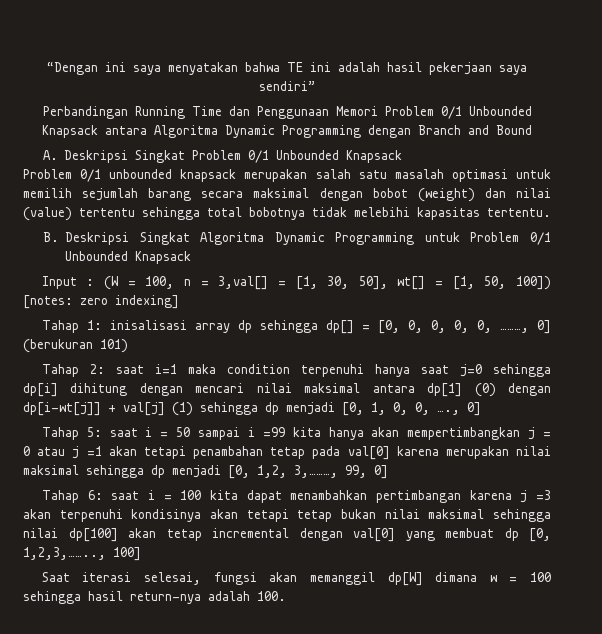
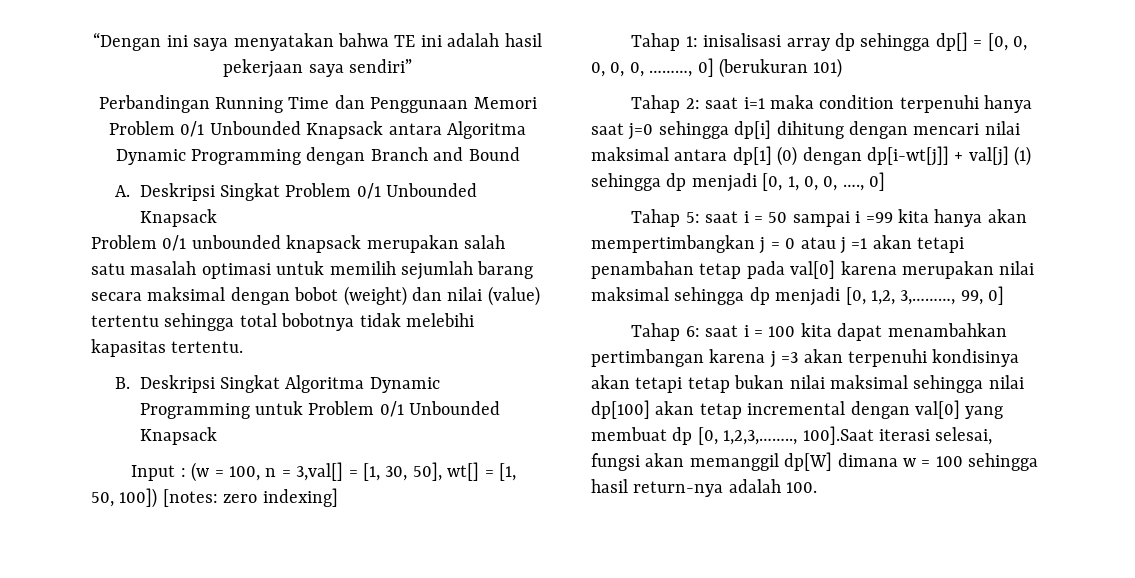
[104,276,119,290] (W -> [191,462,210,482] (w
[113,547,141,561] [41,572,70,582] 100] // Saat -> [802,426,874,445] 100].Saat

